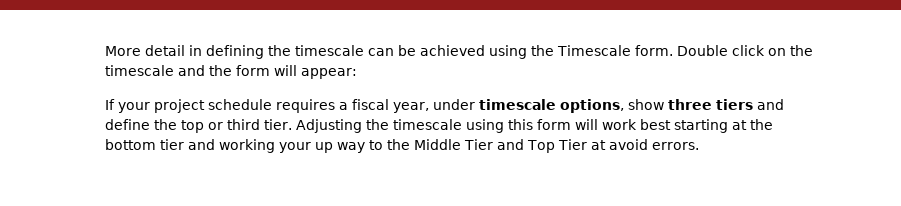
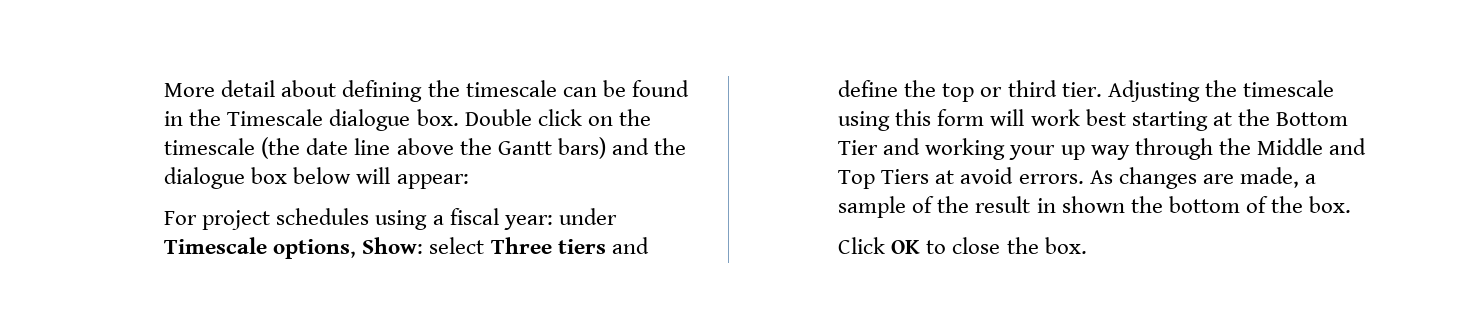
[188,45,202,56] in -> [281,80,337,97] about
[419,45,673,59] achieved using the Timescale form. -> [631,80,689,97] [164,109,459,131] found in the Timescale dialogue box.
[177,65,357,79] [104,99,712,113] and the form will appear: // If your project schedule requires a fiscal year, under timescale options, show three -> [261,137,686,159] [164,167,469,189] [164,208,617,230] [164,237,552,259] (the date line above the Gantt bars) and the dialogue box below will appear: // For project schedules using a fiscal year: under Timescale options, Show: select Three
[104,139,184,150] bottom tier -> [1275,112,1348,126] [838,140,879,155] Bottom Tier
[368,140,383,150] to -> [1134,138,1213,160] through
[463,139,493,150] Tier -> (1323, 146) none
[557,139,587,150] Tier -> [881,169,930,184] Tiers
(699, 146) none -> [1089,167,1316,189] [838,196,1351,218] [838,237,1087,254] As changes are made, a sample of the result in shown the bottom of the box. // Click OK to close the box.

